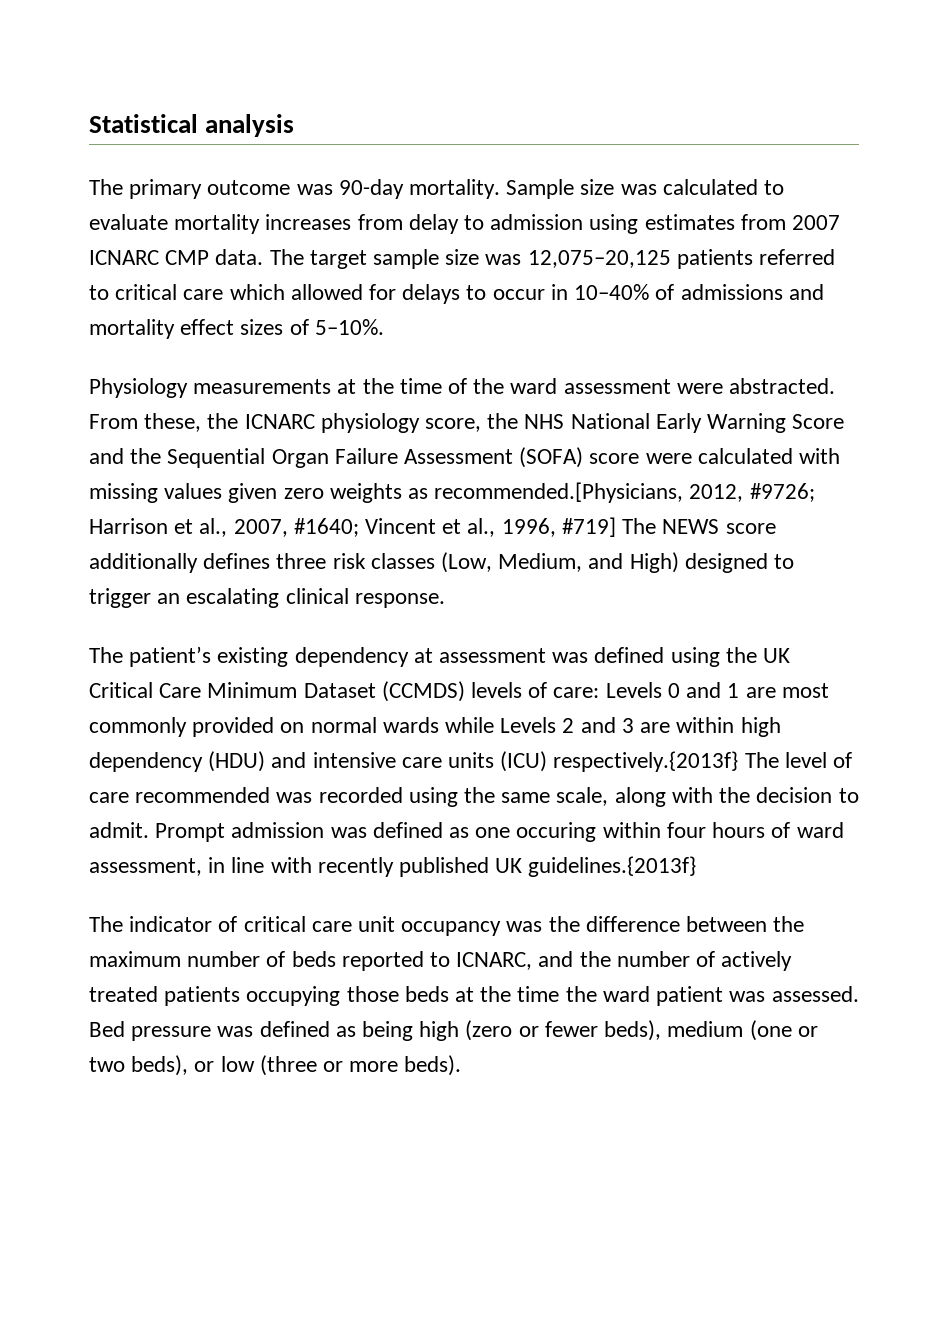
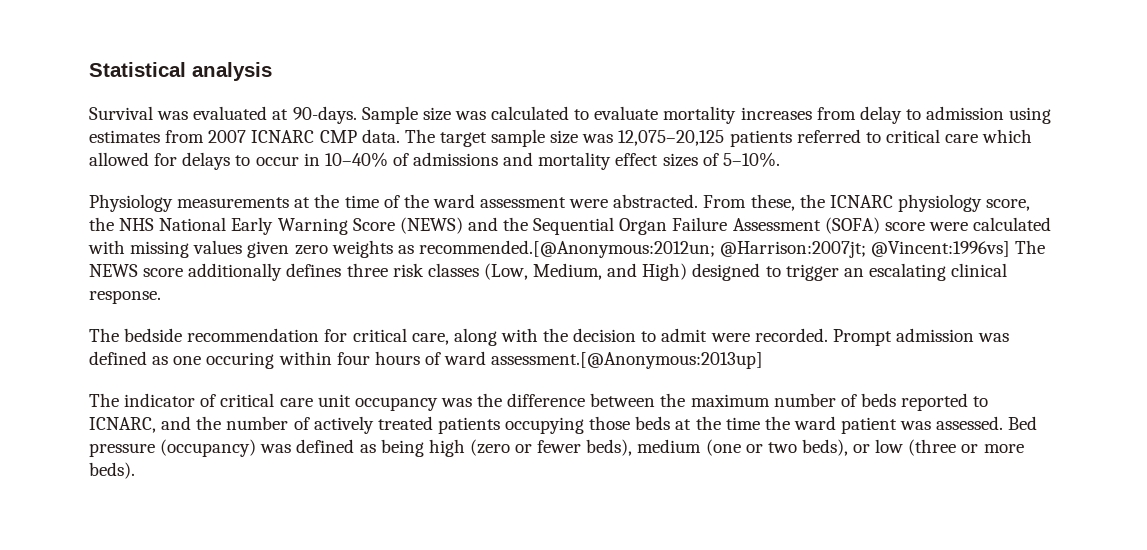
[89,179,501,199] The primary outcome was 90-day mortality. -> [89,106,357,124] Survival was evaluated at 90-days.
(845, 421) none -> [399,217,463,234] (NEWS)
[434,482,815,503] [89,517,616,537] recommended.[Physicians, 2012, #9726; Harrison et al., 2007, #1640; Vincent et al., 1996, #719] -> [418,240,1011,258] recommended.[@Anonymous:2012un; @Harrison:2007jt; @Vincent:1996vs]
[129,646,791,667] [89,681,829,702] [89,717,781,737] [89,751,853,772] [89,787,609,807] patient’s existing dependency at assessment was defined using the UK Critical Care Minimum Dataset (CCMDS) levels of care: Levels 0 and 1 are most commonly provided on normal wards while Levels 2 and 3 are within high dependency (HDU) and intensive care units (ICU) respectively.{2013f} The level of care recommended was recorded using the same scale, -> [124,328,449,345] bedside recommendation for critical care,
[89,822,149,838] admit. -> [661,328,828,342] admit were recorded.
[89,856,697,877] assessment, in line with recently published UK guidelines.{2013f} -> [491,352,764,369] assessment.[@Anonymous:2013up]
(212, 1033) none -> [160,439,257,457] (occupancy)

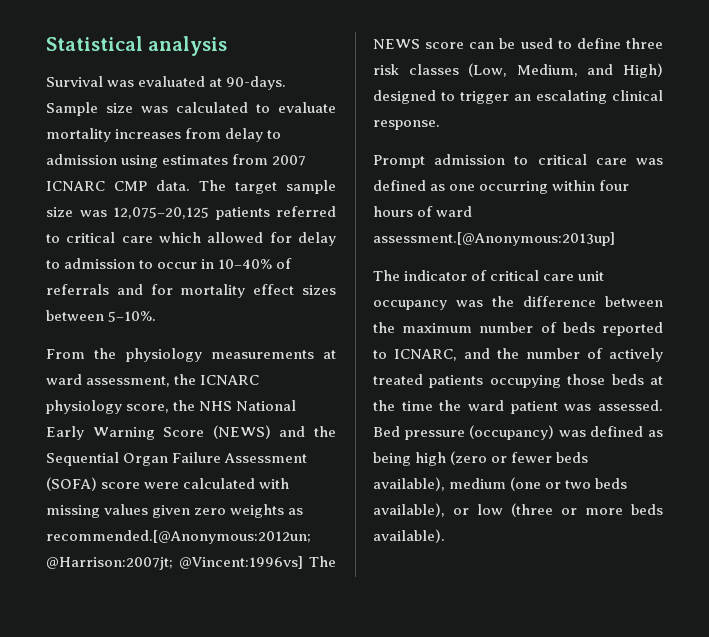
[182,152,231,170] delays -> [298,232,336,246] [46,258,136,269] delay to admission
[413,152,534,166] admissions and -> [46,284,173,295] referrals and for
[702,153,719,166] of -> [46,310,104,321] between
[89,194,795,212] Physiology measurements at the time of the ward assessment were abstracted. From these, -> [46,348,336,362] [46,374,171,387] From the physiology measurements at ward assessment,
[188,263,342,281] additionally defines -> [469,38,621,49] can be used to define
[89,328,974,346] The bedside recommendation for critical care, along with the decision to admit were recorded. Prompt admission -> [373,154,627,168] Prompt admission to critical care
[206,352,275,369] occuring -> [479,181,549,194] occurring
[586,439,633,456] beds), -> [556,452,589,463] [373,477,445,491] beds available),
[801,439,848,456] beds), -> [595,478,628,489] [373,503,445,517] beds available),
[89,462,135,479] beds). -> [631,504,663,515] [373,529,445,543] beds available).

